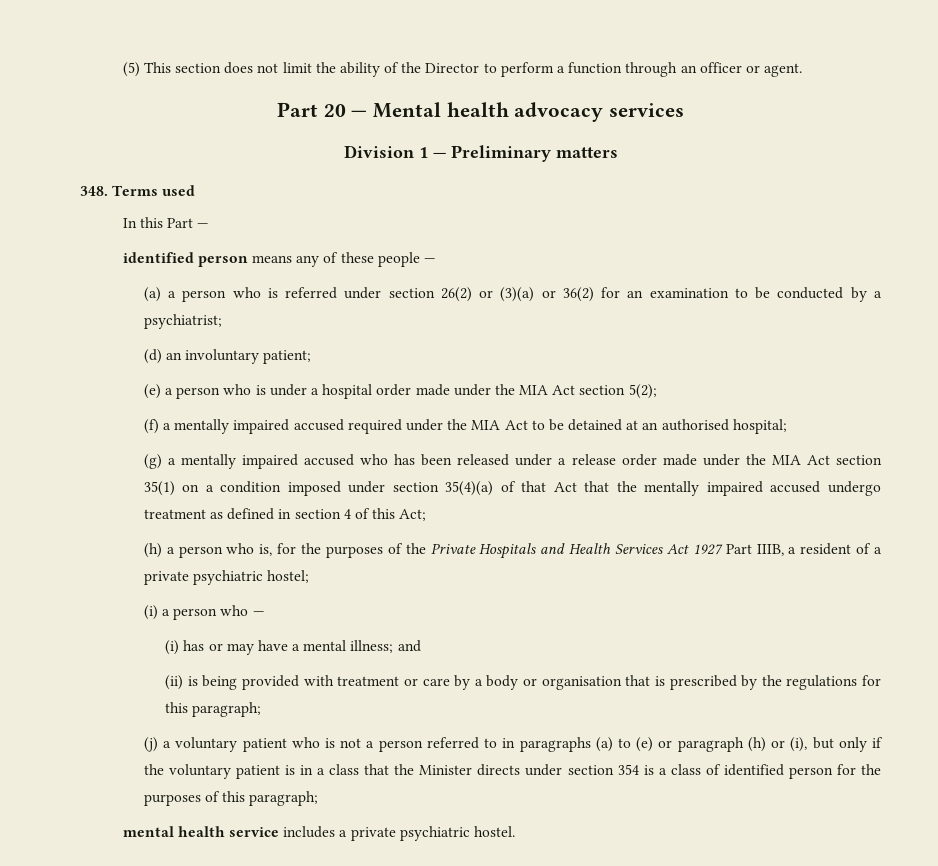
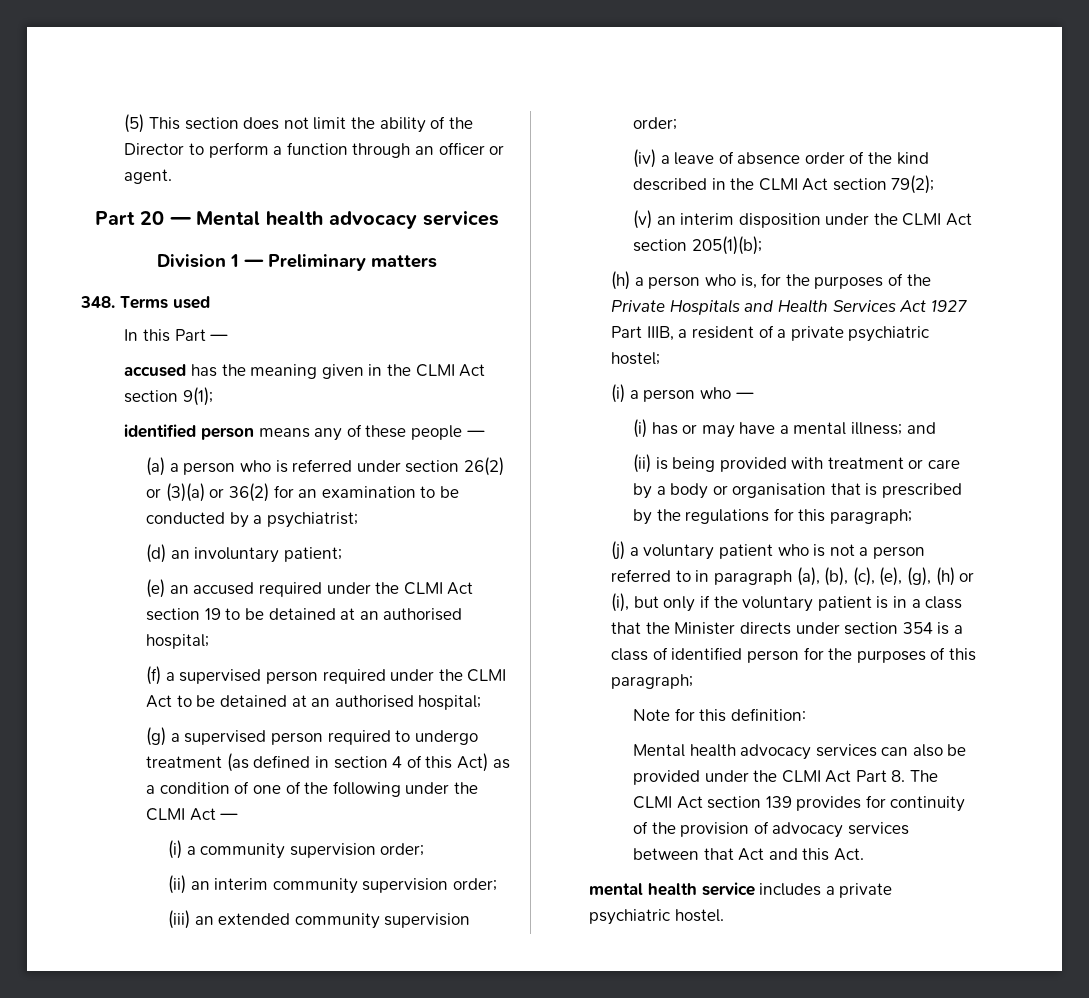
(210, 225) none -> [124,364,486,379] [124,387,214,406] // accused has the meaning given in the CLMI Act section 9(1);
[165,384,657,399] [143,419,501,434] a person who is under a hospital order made under the MIA Act section 5(2); // (f) a mentally impaired accused required under the MIA -> [169,582,474,597] [146,608,463,621] [146,634,210,649] [146,666,507,685] an accused required under the CLMI Act section 19 to be detained at an authorised hospital; // (f) a supervised person required under the CLMI
[180,454,882,469] [143,481,821,496] mentally impaired accused who has been released under a release order made under the MIA Act section 35(1) on a condition imposed under section 35(4)(a) of that Act that the mentally impaired accused -> [184,730,411,745] supervised person required to
[210,512,224,519] as -> [226,753,249,772] (as
[399,509,427,521] Act; -> [456,753,510,772] [146,781,478,797] [146,808,239,821] [167,840,425,859] [167,875,497,894] [167,910,471,929] [632,117,677,130] [632,149,929,168] [632,175,935,194] [632,210,973,229] [632,236,762,255] Act) as a condition of one of the following under the CLMI Act — // (i) a community supervision order; // (ii) an interim community supervision order; // (iii) an extended community supervision order; // (iv) a leave of absence order of the kind described in the CLMI Act section 79(2); // (v) an interim disposition under the CLMI Act section 205(1)(b);
[519,737,744,752] paragraphs (a) to (e) or paragraph -> [713,567,931,586] paragraph (a), (b), (c), (e), (g),
(319, 798) none -> [632,708,806,722] [632,744,967,760] [632,770,939,785] [632,795,966,812] [632,821,909,838] [632,848,864,861] // Note for this definition: // Mental health advocacy services can also be provided under the CLMI Act Part 8. The CLMI Act section 139 provides for continuity of the provision of advocacy services between that Act and this Act.

